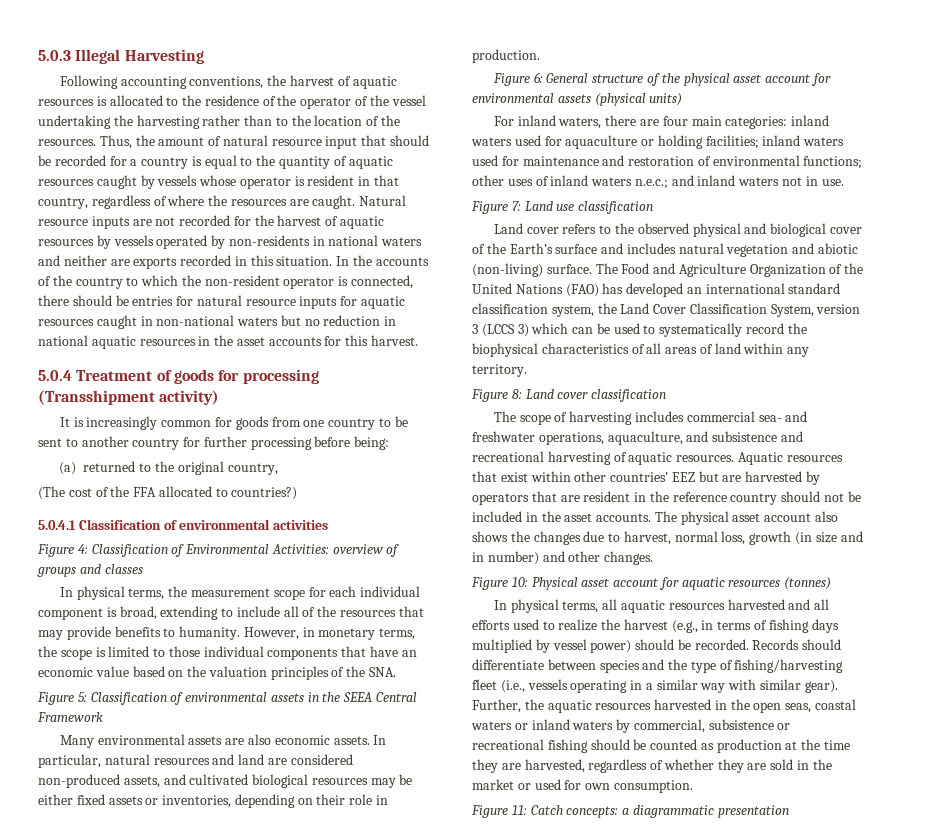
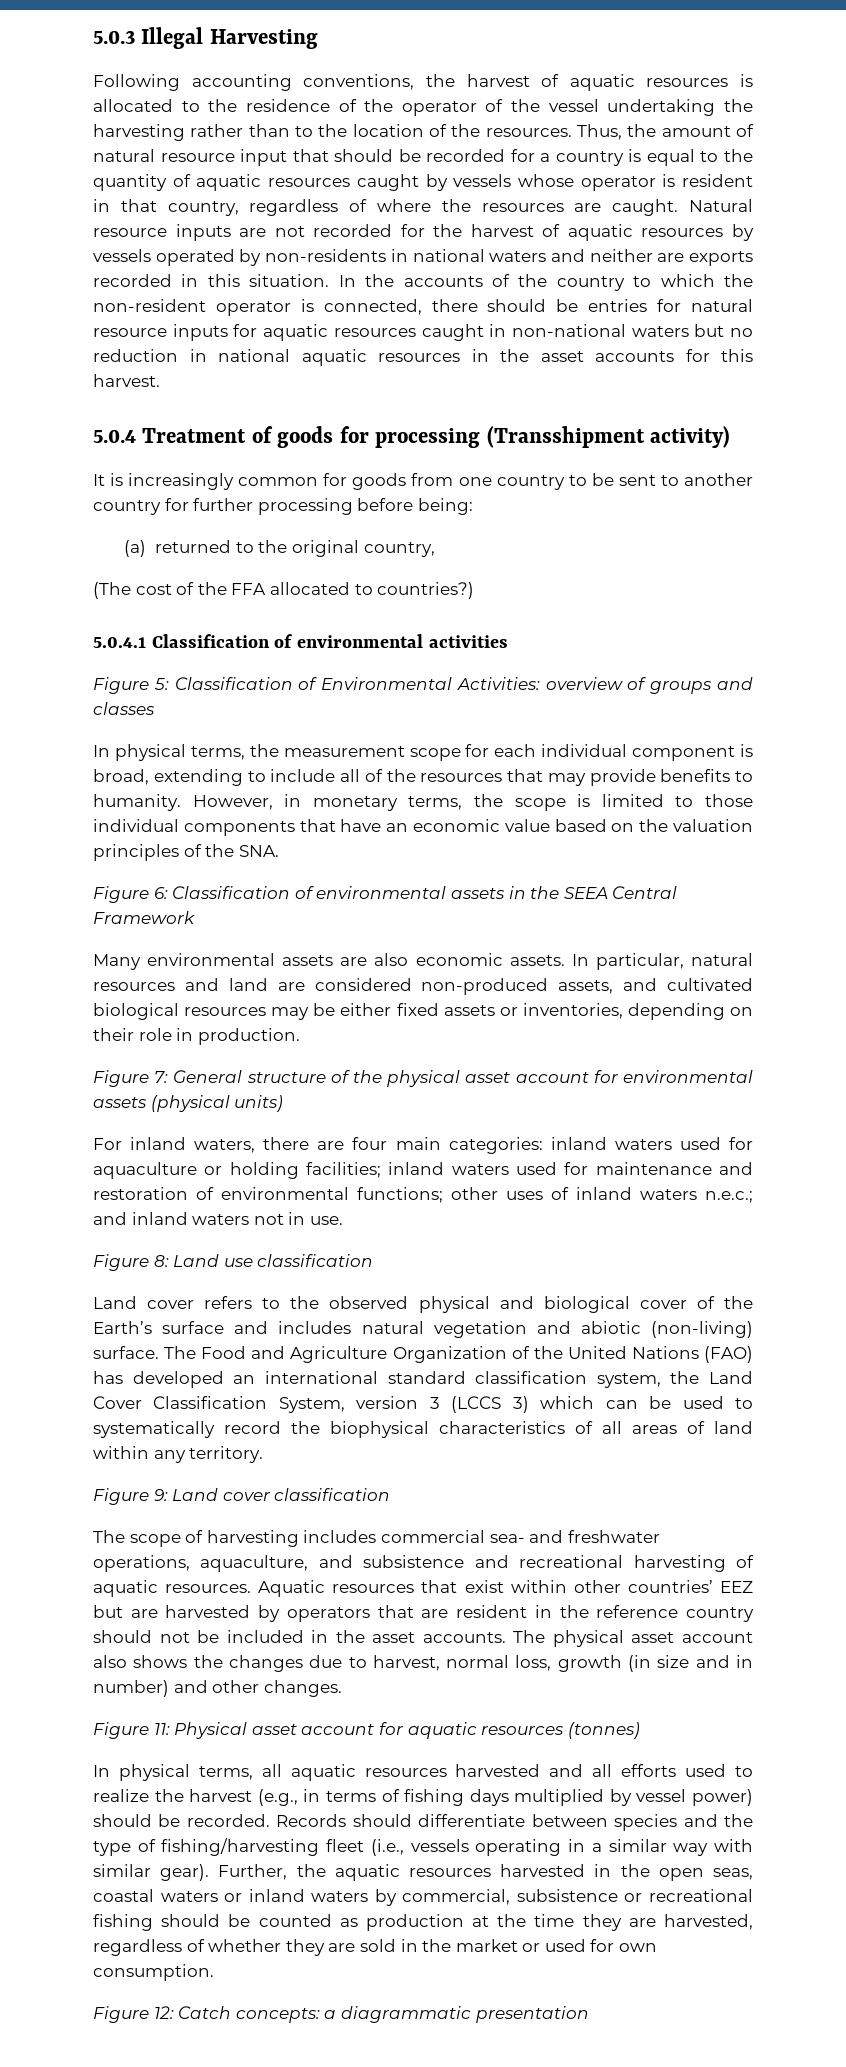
[77,544,88,554] 4: -> [153,678,169,690] 5:
[77,692,87,702] 5: -> [153,887,168,899] 6:
[533,72,543,83] 6: -> [154,1071,169,1083] 7:
[511,201,521,211] 7: -> [153,1255,169,1267] 8:
[511,389,522,399] 8: -> [153,1489,168,1501] 9:
[511,577,528,587] 10: -> [153,1723,170,1735] 11:
[511,805,527,815] 11: -> [153,2006,174,2019] 12:

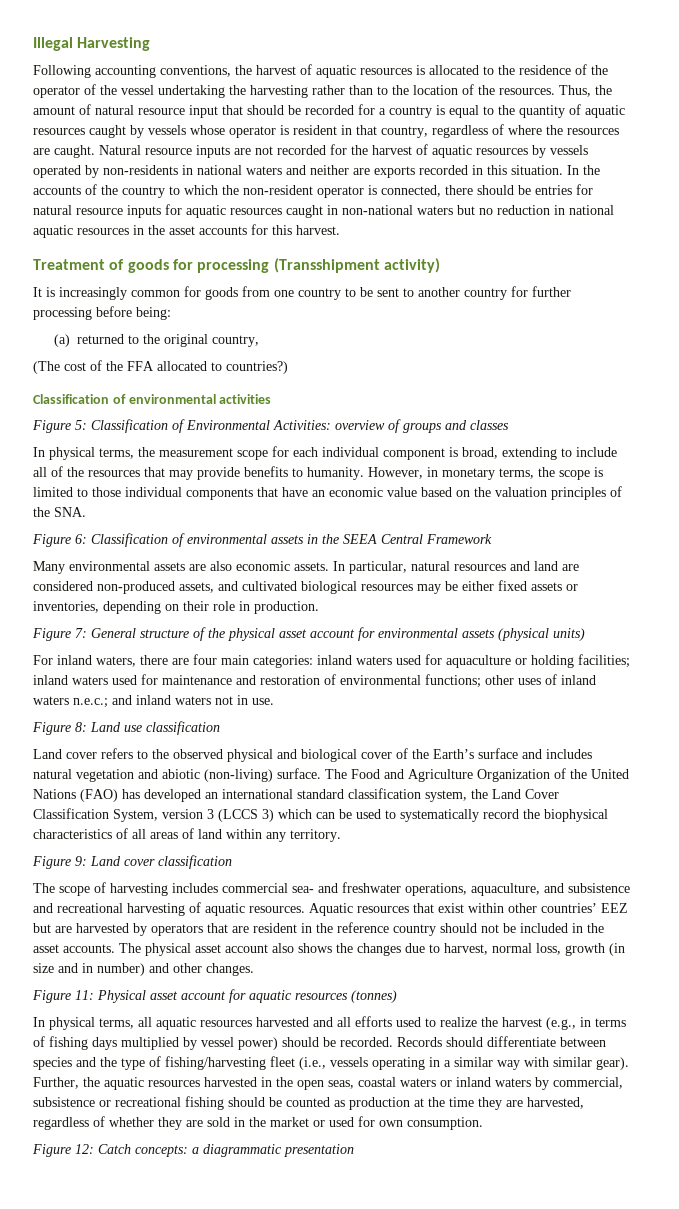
[93,30,135,44] 5.0.3 -> (33, 44) none
[93,429,136,443] 5.0.4 -> (340, 230) none
[93,637,146,648] 5.0.4.1 -> (288, 367) none

